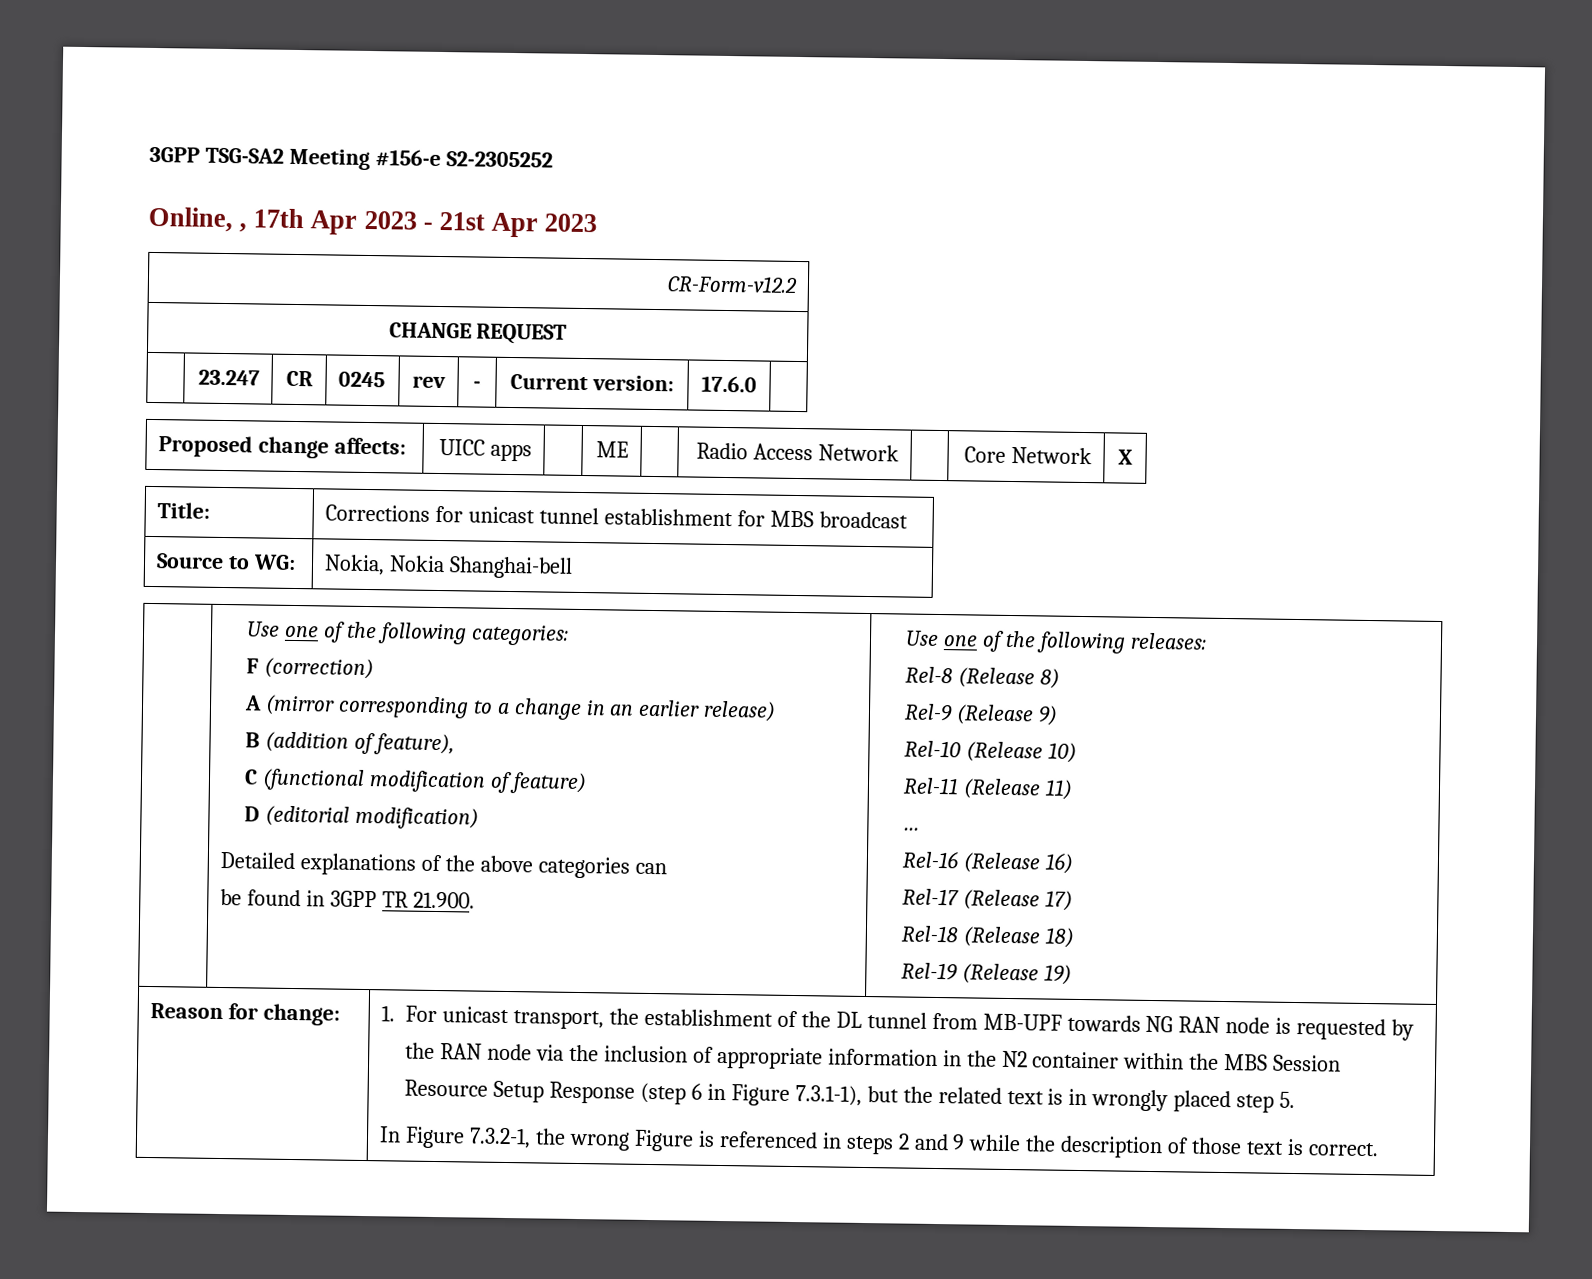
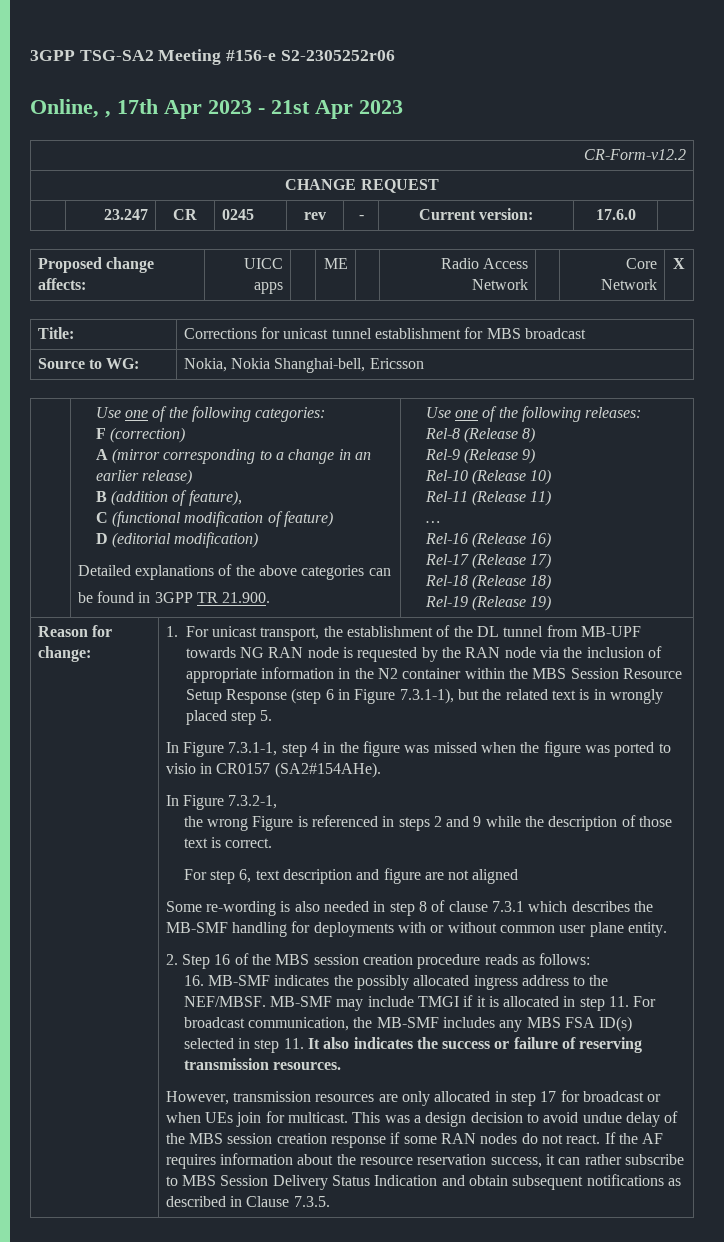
[445,151,553,168] S2-2305252 -> [280,50,395,61] S2-2305252r06
[449,556,574,579] Shanghai-bell -> [274,358,424,373] Shanghai-bell, Ericsson
(1296, 1100) none -> [165,741,671,757] [165,762,381,778] // In Figure 7.3.1-1, step 4 in the figure was missed when the figure was ported to visio in CR0157 (SA2#154AHe).
(532, 1138) none -> (278, 802) //
(1379, 1149) none -> [183,868,519,884] [165,900,653,916] [165,921,667,937] [165,953,591,969] [183,975,609,990] [183,995,657,1011] [183,1016,633,1032] [183,1037,643,1053] [183,1058,341,1070] [165,1090,662,1106] [165,1111,679,1127] [165,1132,664,1148] [165,1153,684,1169] [165,1174,681,1190] [165,1196,330,1207] // For step 6, text description and figure are not aligned // Some re-wording is also needed in step 8 of clause 7.3.1 which describes the MB-SMF handling for deployments with or without common user plane entity. // 2. Step 16 of the MBS session creation procedure reads as follows: // 16. MB-SMF indicates the possibly allocated ingress address to the NEF/MBSF. MB-SMF may include TMGI if it is allocated in step 11. For broadcast communication, the MB-SMF includes any MBS FSA ID(s) selected in step 11. It also indicates the success or failure of reserving transmission resources. // However, transmission resources are only allocated in step 17 for broadcast or when UEs join for multicast. This was a design decision to avoid undue delay of the MBS session creation response if some RAN nodes do not react. If the AF requires information about the resource reservation success, it can rather subscribe to MBS Session Delivery Status Indication and obtain subsequent notifications as described in Clause 7.3.5.

